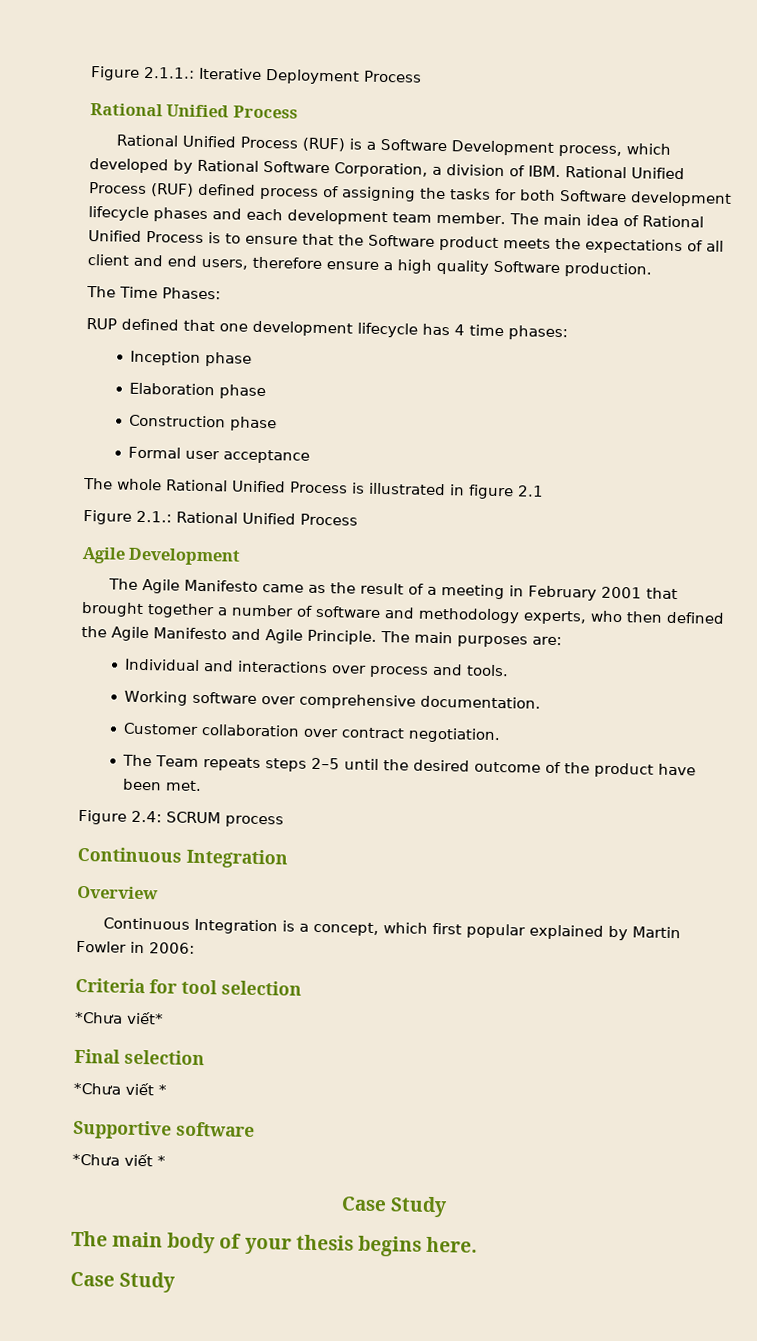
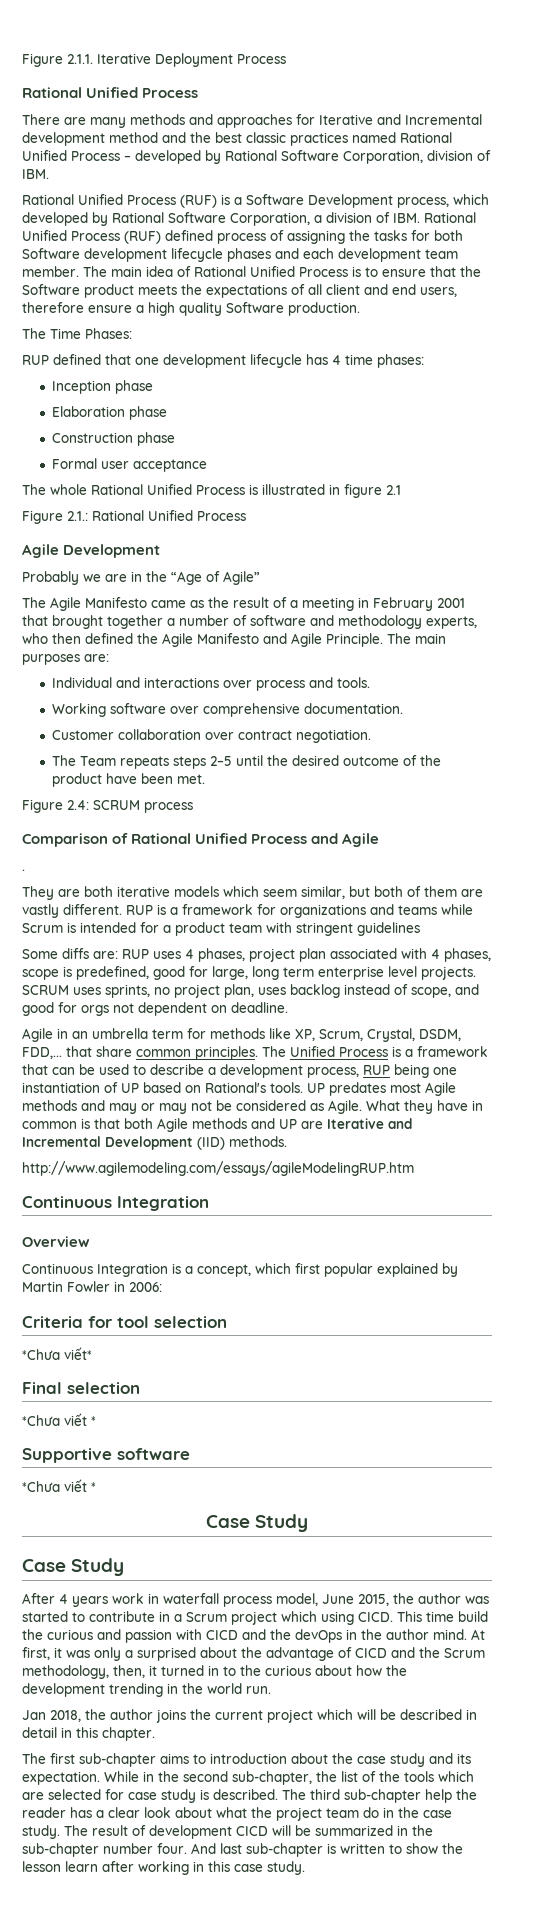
[90,66,195,81] Figure 2.1.1.: -> [22,53,93,67] Figure 2.1.1.
(298, 112) none -> [22,114,482,128] [22,132,452,146] [22,150,491,164] [22,169,49,179] // There are many methods and approaches for Iterative and Incremental development method and the best classic practices named Rational Unified Process – developed by Rational Software Corporation, division of IBM.
(242, 556) none -> [22,571,260,585] // Probably we are in the “Age of Agile”
(284, 821) none -> [22,833,380,847] [22,869,25,871] [22,886,483,900] [22,904,473,918] [22,922,420,936] [22,948,491,962] [22,966,476,980] [22,984,479,998] [22,1002,288,1016] [22,1028,461,1042] [22,1046,488,1060] [22,1064,457,1078] [22,1082,456,1096] [22,1100,483,1114] [22,1118,412,1132] [22,1136,287,1150] [22,1161,414,1176] // Comparison of Rational Unified Process and Agile // . // They are both iterative models which seem similar, but both of them are vastly different. RUP is a framework for organizations and teams while Scrum is intended for a product team with stringent guidelines // Some diffs are: RUP uses 4 phases, project plan associated with 4 phases, scope is predefined, good for large, long term enterprise level projects. SCRUM uses sprints, no project plan, uses backlog instead of scope, and good for orgs not dependent on deadline. // Agile in an umbrella term for methods like XP, Scrum, Crystal, DSDM, FDD,... that share common principles. The Unified Process is a framework that can be used to describe a development process, RUP being one instantiation of UP based on Rational's tools. UP predates most Agile methods and may or may not be considered as Agile. What they have in common is that both Agile methods and UP are Iterative and Incremental Development (IID) methods. // http://www.agilemodeling.com/essays/agileModelingRUP.htm
[71,1230,478,1257] [70,1271,176,1293] The main body of your thesis begins here. // Case Study -> [22,1558,125,1576] [22,1593,489,1607] [22,1611,488,1625] [22,1629,485,1643] [22,1647,485,1661] [22,1665,407,1679] [22,1683,271,1697] [22,1709,477,1723] [22,1727,155,1741] [22,1753,471,1767] [22,1771,474,1785] [22,1789,477,1803] [22,1807,452,1821] [22,1825,433,1839] [22,1843,463,1857] [22,1861,305,1875] Case Study // After 4 years work in waterfall process model, June 2015, the author was started to contribute in a Scrum project which using CICD. This time build the curious and passion with CICD and the devOps in the author mind. At first, it was only a surprised about the advantage of CICD and the Scrum methodology, then, it turned in to the curious about how the development trending in the world run. // Jan 2018, the author joins the current project which will be described in detail in this chapter. // The first sub-chapter aims to introduction about the case study and its expectation. While in the second sub-chapter, the list of the tools which are selected for case study is described. The third sub-chapter help the reader has a clear look about what the project team do in the case study. The result of development CICD will be summarized in the sub-chapter number four. And last sub-chapter is written to show the lesson learn after working in this case study.

